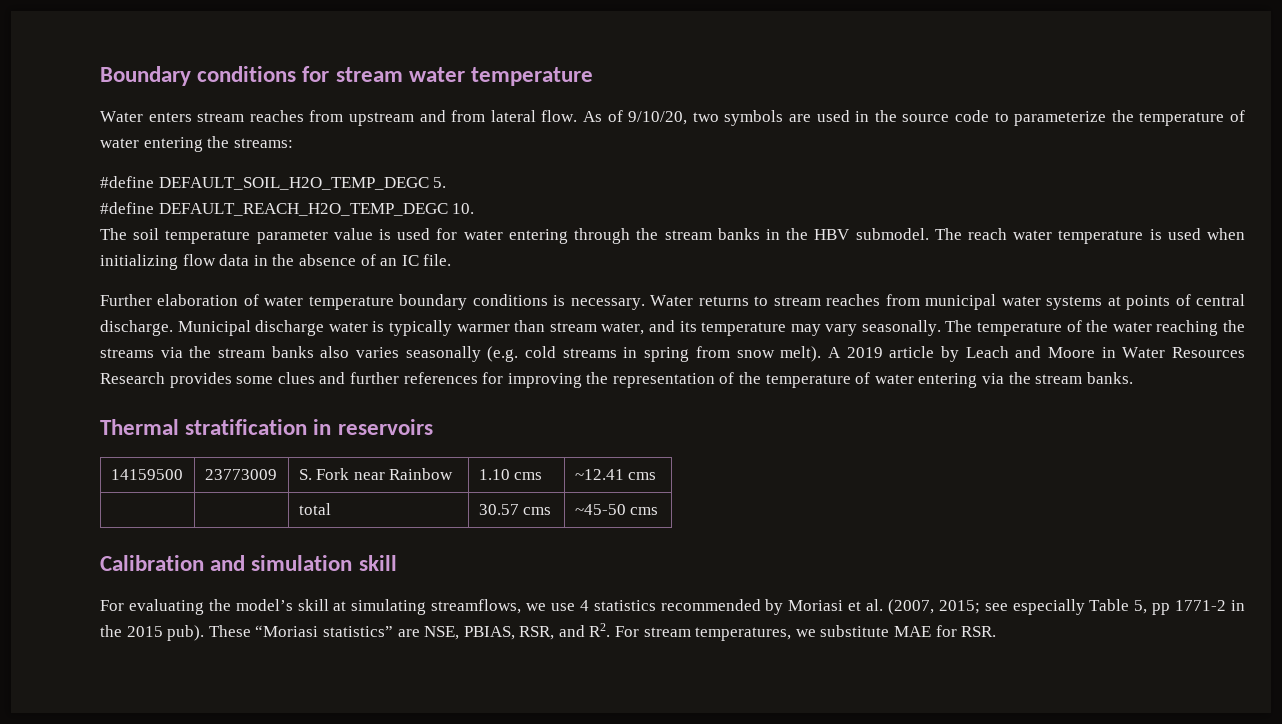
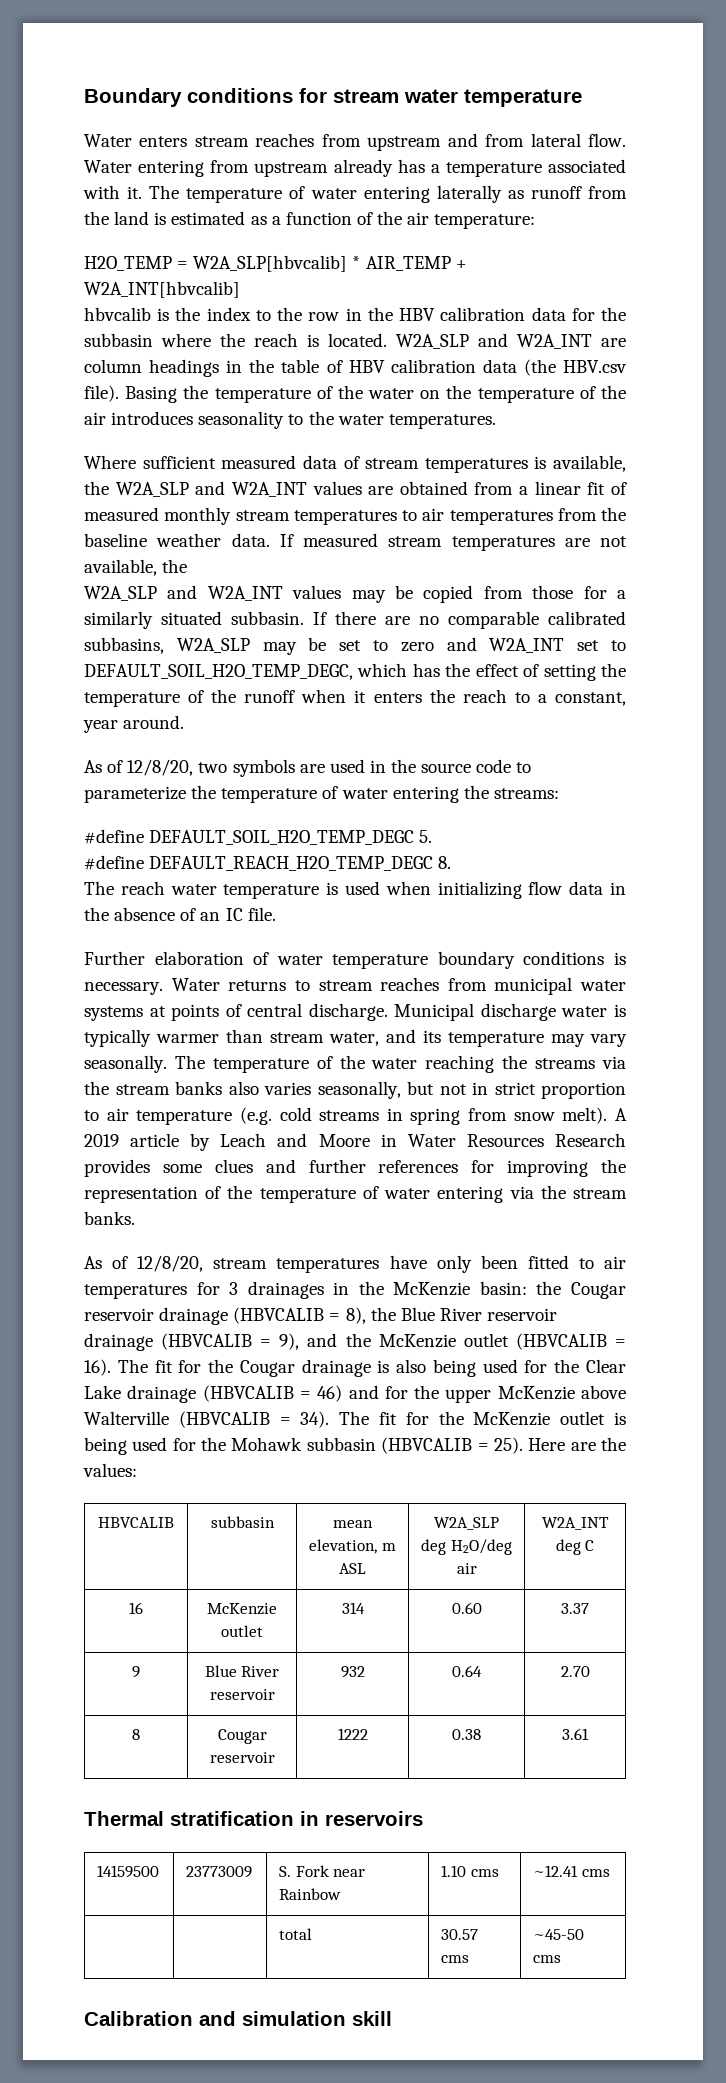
[583,110,688,125] As of 9/10/20, -> [84,159,626,177] [83,185,628,203] [84,211,536,229] [84,255,467,272] [84,281,240,298] [84,307,626,321] [84,333,626,349] [84,359,628,377] [84,385,626,403] [84,411,496,429] [84,455,626,473] [84,481,627,497] [84,507,626,525] [84,533,627,551] [84,559,188,576] [84,585,626,603] [84,611,626,629] [84,637,626,655] [84,663,627,681] [84,689,626,707] [83,715,185,733] [84,759,194,776] Water entering from upstream already has a temperature associated with it. The temperature of water entering laterally as runoff from the land is estimated as a function of the air temperature: // H2O_TEMP = W2A_SLP[hbvcalib] * AIR_TEMP + W2A_INT[hbvcalib] // hbvcalib is the index to the row in the HBV calibration data for the subbasin where the reach is located. W2A_SLP and W2A_INT are column headings in the table of HBV calibration data (the HBV.csv file). Basing the temperature of the water on the temperature of the air introduces seasonality to the water temperatures. // Where sufficient measured data of stream temperatures is available, the W2A_SLP and W2A_INT values are obtained from a linear fit of measured monthly stream temperatures to air temperatures from the baseline weather data. If measured stream temperatures are not available, the // W2A_SLP and W2A_INT values may be copied from those for a similarly situated subbasin. If there are no comparable calibrated subbasins, W2A_SLP may be set to zero and W2A_INT set to DEFAULT_SOIL_H2O_TEMP_DEGC, which has the effect of setting the temperature of the runoff when it enters the reach to a constant, year around. // As of 12/8/20,
[452,203,475,214] [100,228,962,244] 10. // The soil temperature parameter value is used for water entering through the stream banks in the HBV submodel. The -> [438,856,452,869] [84,881,114,895] 8. // The
[405,346,481,362] seasonally -> [317,1081,626,1099] [84,1108,233,1125] seasonally, but not in strict proportion to air temperature
(1133, 378) none -> [84,1255,627,1273] [84,1281,626,1299] [84,1307,558,1325] [84,1333,627,1351] [84,1359,626,1377] [84,1385,627,1403] [84,1411,626,1428] [84,1437,626,1455] [83,1463,137,1477] [98,1517,174,1528] [210,1516,275,1528] [333,1520,373,1528] [309,1539,396,1554] [339,1563,366,1574] [434,1517,500,1530] [421,1539,512,1555] [456,1563,477,1574] [542,1517,609,1530] [555,1539,595,1555] [129,1602,143,1614] [207,1603,277,1615] [221,1625,263,1637] [341,1602,365,1614] [451,1602,482,1614] [561,1603,589,1614] [132,1666,140,1678] [204,1665,280,1677] [209,1689,275,1700] [340,1666,365,1678] [452,1665,483,1677] [560,1666,590,1677] [132,1729,140,1740] [217,1729,267,1744] [209,1752,275,1763] [337,1728,368,1740] [452,1729,482,1740] [562,1728,589,1740] // As of 12/8/20, stream temperatures have only been fitted to air temperatures for 3 drainages in the McKenzie basin: the Cougar reservoir drainage (HBVCALIB = 8), the Blue River reservoir drainage (HBVCALIB = 9), and the McKenzie outlet (HBVCALIB = 16). The fit for the Cougar drainage is also being used for the Clear Lake drainage (HBVCALIB = 46) and for the upper McKenzie above Walterville (HBVCALIB = 34). The fit for the McKenzie outlet is being used for the Mohawk subbasin (HBVCALIB = 25). Here are the values: // HBVCALIB | subbasin | mean elevation, m ASL | W2A_SLP deg H2O/deg air | W2A_INT deg C // 16 | McKenzie outlet | 314 | 0.60 | 3.37 // 9 | Blue River reservoir | 932 | 0.64 | 2.70 // 8 | Cougar reservoir | 1222 | 0.38 | 3.61
[100,599,1246,615] [100,623,997,641] // For evaluating the model’s skill at simulating streamflows, we use 4 statistics recommended by Moriasi et al. (2007, 2015; see especially Table 5, pp 1771-2 in the 2015 pub). These “Moriasi statistics” are NSE, PBIAS, RSR, and R2. For stream temperatures, we substitute MAE for RSR. -> (392, 2018) none

